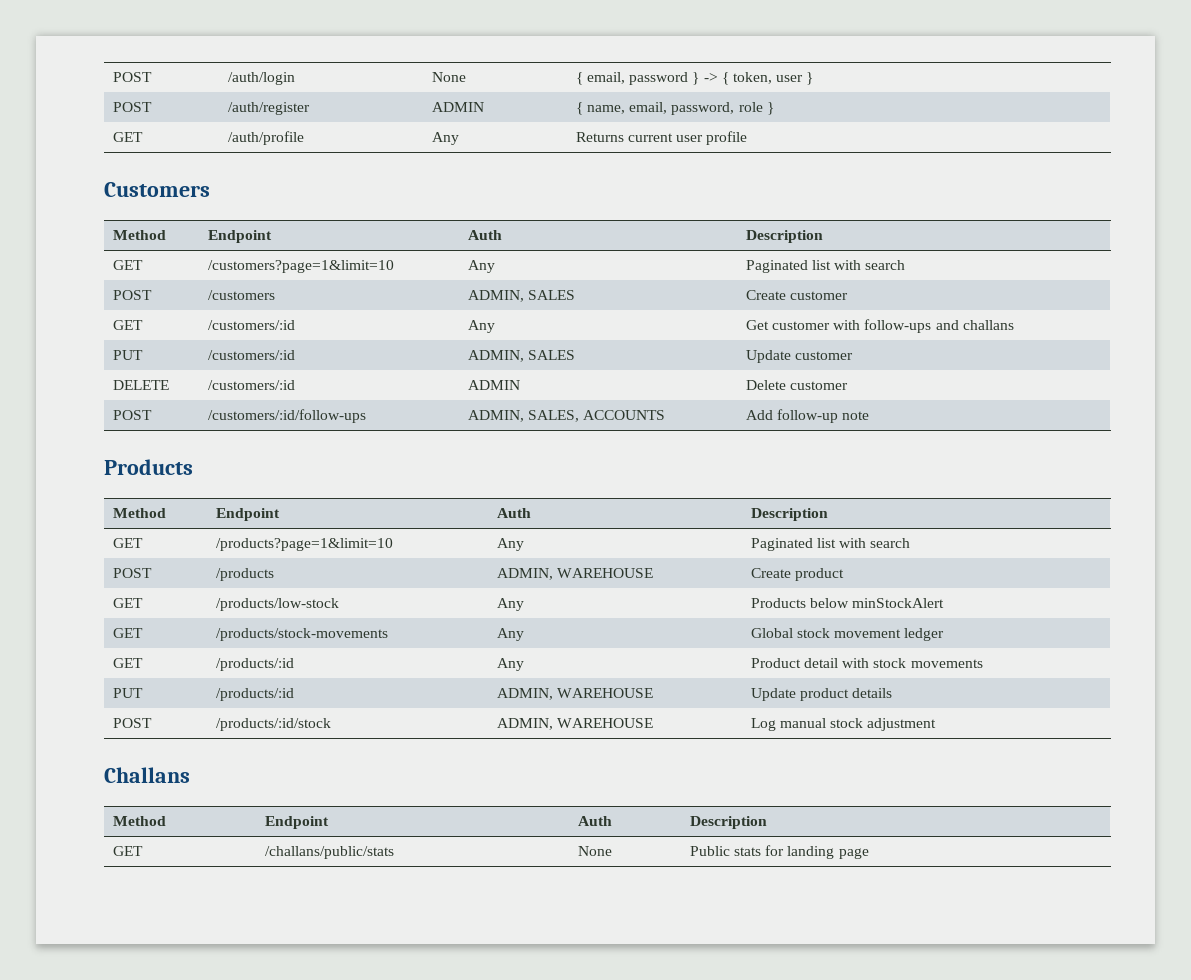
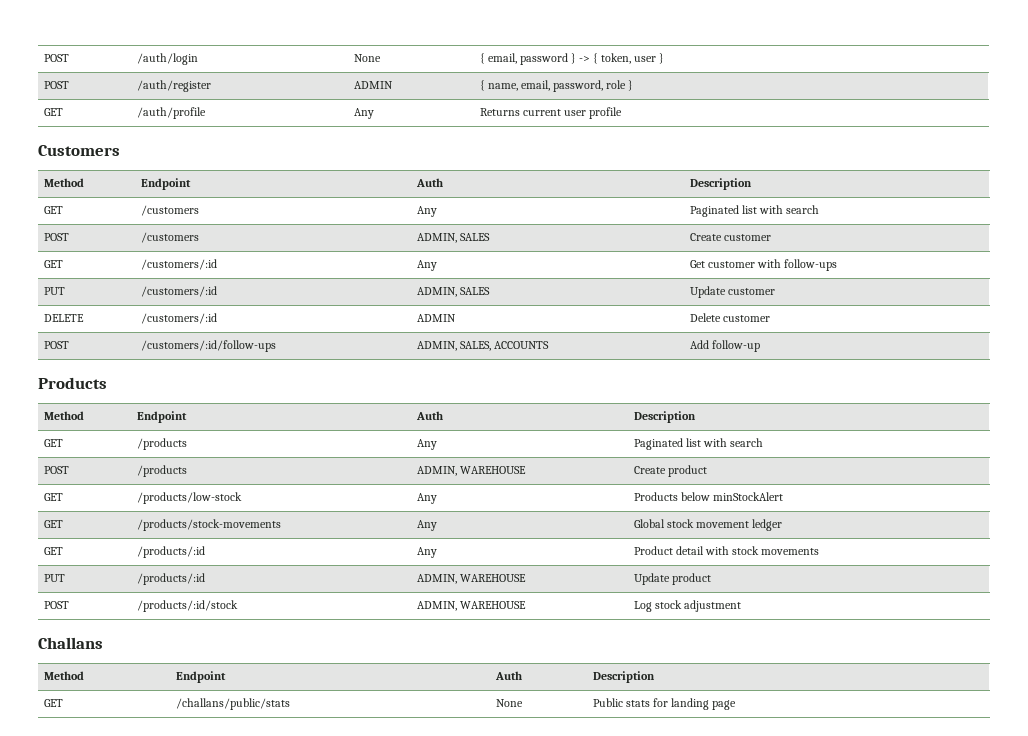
[207,260,394,273] /customers?page=1&limit=10 -> [140,205,199,216] /customers
[935,320,1014,330] and challans -> (837, 265) none
[842,411,870,420] note -> (760, 346) none
[215,538,393,551] /products?page=1&limit=10 -> [136,438,187,450] /products
[852,688,893,698] details -> (711, 579) none
[780,718,827,728] manual -> (652, 606) none

